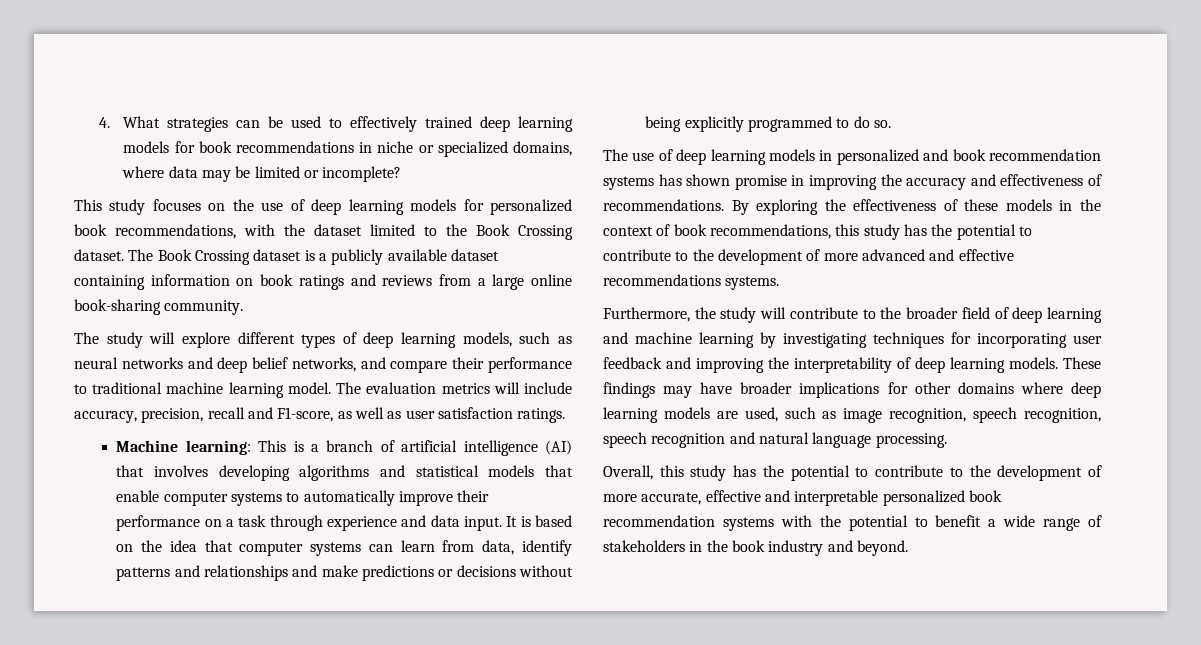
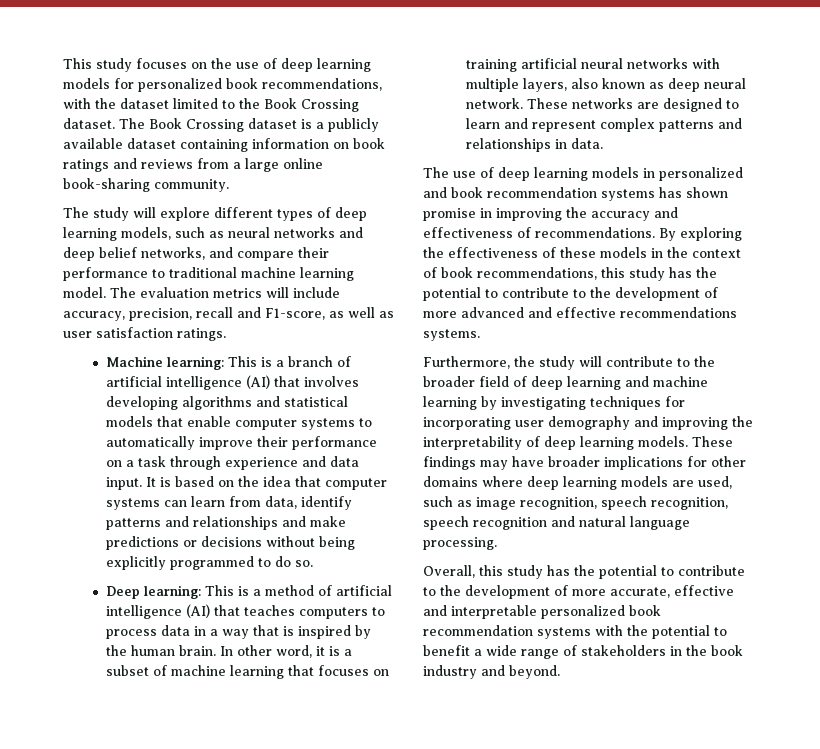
[98,116,573,132] [123,141,572,157] [122,166,402,182] 4. What strategies can be used to effectively trained deep learning models for book recommendations in niche or specialized domains, where data may be limited or incomplete? // -> (63, 63) none
(891, 124) none -> [105,585,392,599] [105,604,385,619] [105,625,371,639] [105,645,352,658] [105,665,389,679] [465,58,720,72] [465,78,746,92] [465,98,739,112] [465,118,742,132] [465,138,603,152] // Deep learning: This is a method of artificial intelligence (AI) that teaches computers to process data in a way that is inspired by the human brain. In other word, it is a subset of machine learning that focuses on training artificial neural networks with multiple layers, also known as deep neural network. These networks are designed to learn and represent complex patterns and relationships in data.
[603,357,662,369] feedback -> [548,416,630,430] demography

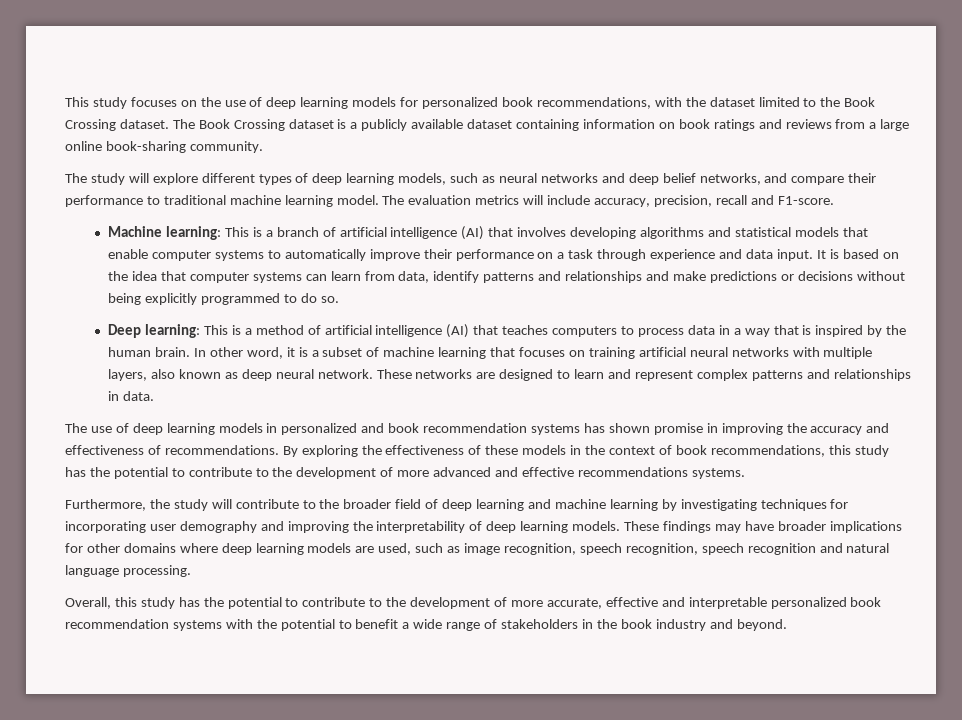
[265,307,394,320] [63,327,226,341] F1-score, as well as user satisfaction ratings. -> [777,196,834,205] F1-score.

